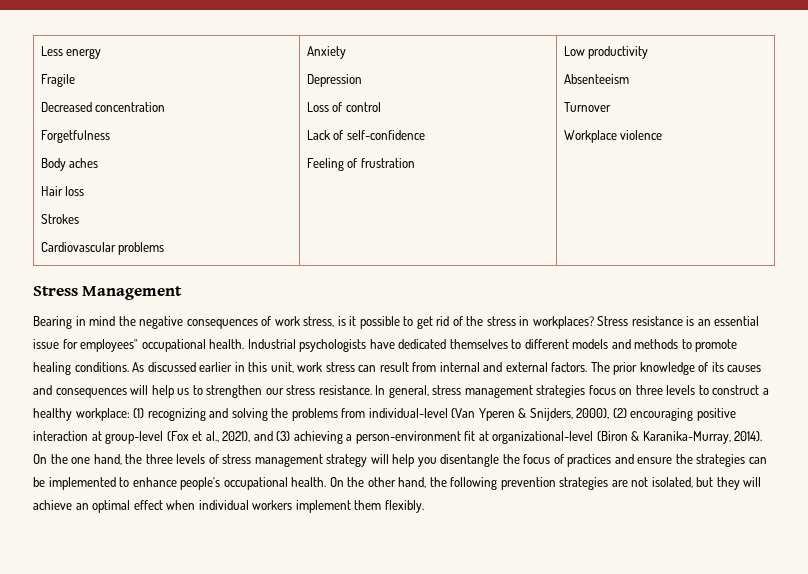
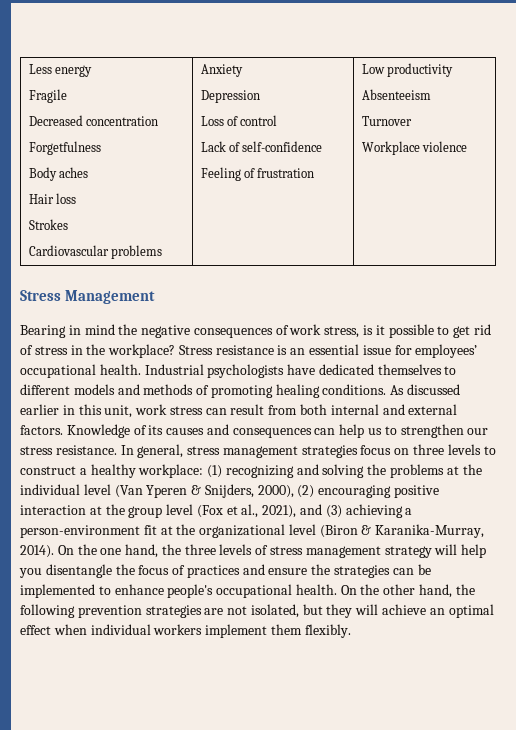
[466,316,484,326] the -> (33, 350) none
[532,316,594,329] workplaces? -> [86,344,176,358] the workplace?
[80,339,139,352] employees" -> [415,344,478,358] employees’
[681,339,738,352] to promote -> [196,385,273,398] of promoting
(437, 367) none -> [300,404,328,415] both
[590,362,695,375] The prior knowledge -> [66,424,130,438] Knowledge
[130,385,149,395] will -> [314,428,336,435] can
[341,408,448,418] from individual-level -> [446,464,482,475] [20,484,111,495] at the individual level
[105,431,164,444] group-level -> [105,504,194,518] the group level
[492,431,594,444] organizational-level -> [176,524,316,538] the organizational level

